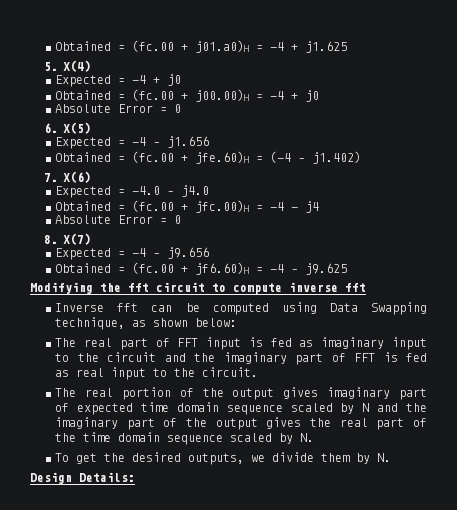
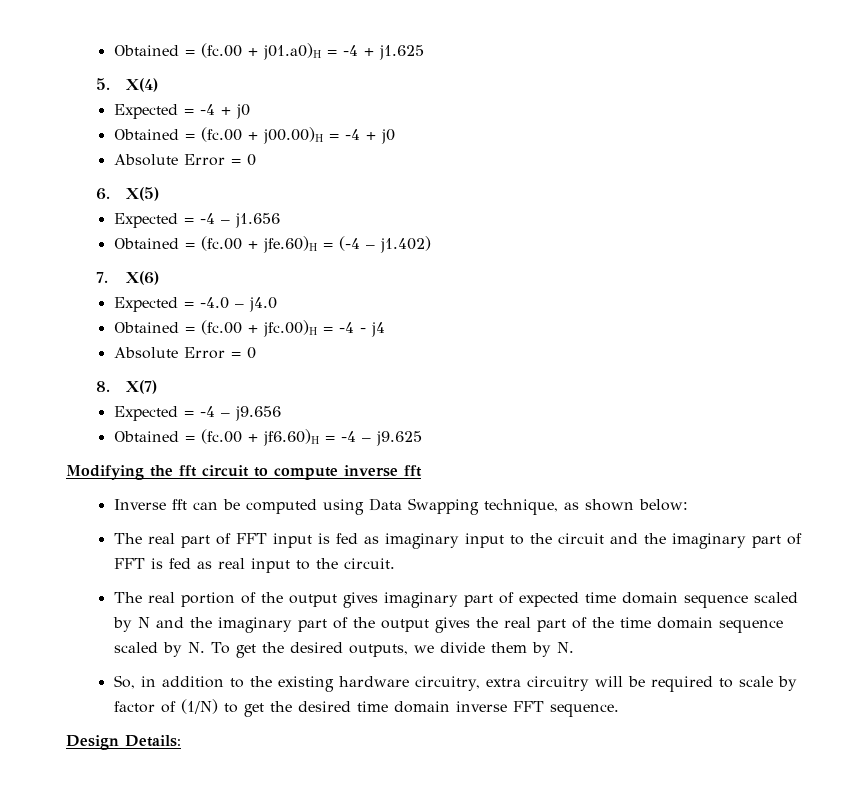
(315, 437) // -> (205, 647) none
(392, 457) none -> [113,675,798,692] [113,699,619,717] // So, in addition to the existing hardware circuitry, extra circuitry will be required to scale by factor of (1/N) to get the desired time domain inverse FFT sequence.

